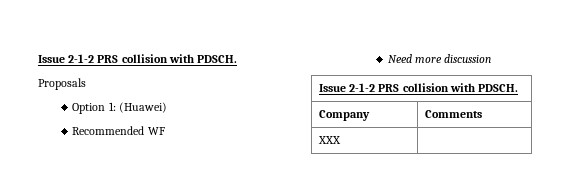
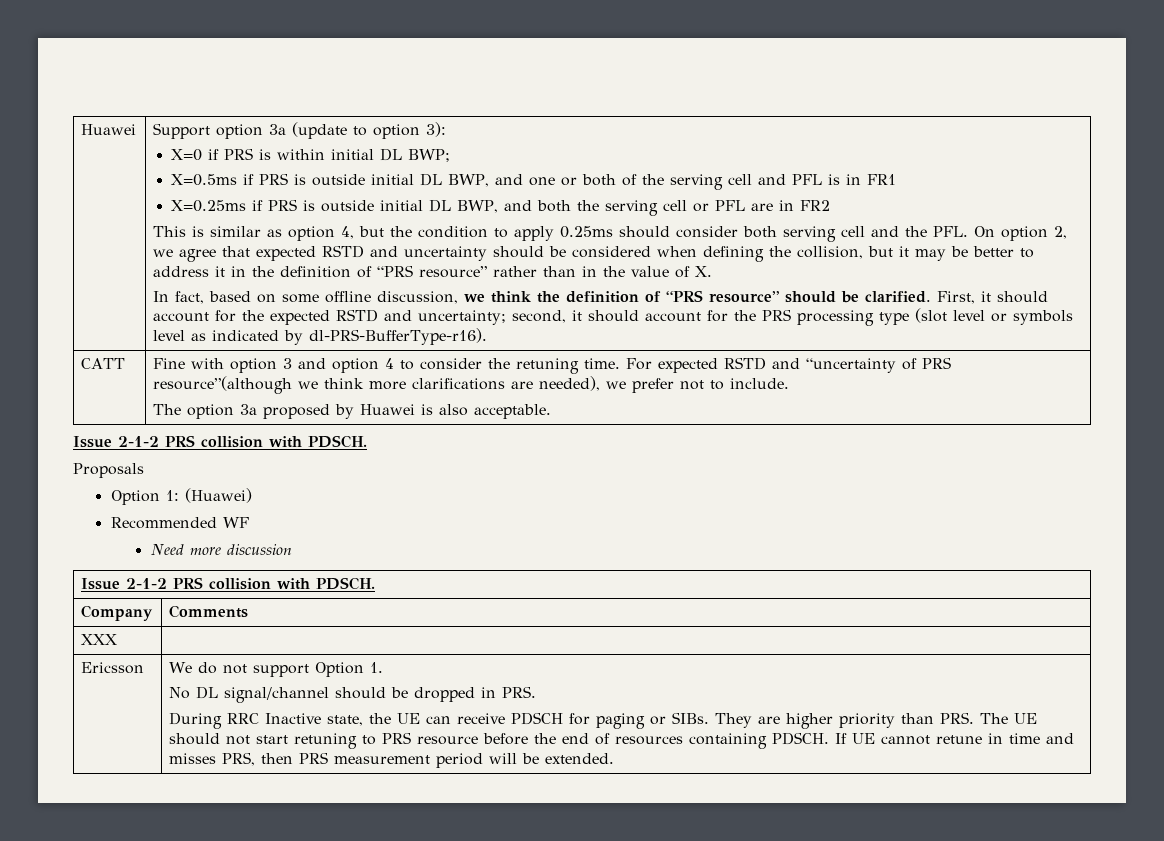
(38, 59) none -> [81,124,137,135] [153,122,447,139] [171,148,451,162] [171,173,897,190] [171,199,831,216] [153,226,1068,242] [153,245,1035,262] [153,265,713,278] [153,290,1049,304] [153,308,1074,326] [153,328,488,345] [81,358,126,369] [153,357,952,374] [153,376,790,394] [153,404,552,419] Huawei | Support option 3a (update to option 3): // X=0 if PRS is within initial DL BWP; // X=0.5ms if PRS is outside initial DL BWP, and one or both of the serving cell and PFL is in FR1 // X=0.25ms if PRS is outside initial DL BWP, and both the serving cell or PFL are in FR2 // This is similar as option 4, but the condition to apply 0.25ms should consider both serving cell and the PFL. On option 2, we agree that expected RSTD and uncertainty should be considered when defining the collision, but it may be better to address it in the definition of “PRS resource” rather than in the value of X. // In fact, based on some offline discussion, we think the definition of “PRS resource” should be clarified. First, it should account for the expected RSTD and uncertainty; second, it should account for the PRS processing type (slot level or symbols level as indicated by dl-PRS-BufferType-r16). // CATT | Fine with option 3 and option 4 to consider the retuning time. For expected RSTD and “uncertainty of PRS resource”(although we think more clarifications are needed), we prefer not to include. // The option 3a proposed by Huawei is also acceptable. //
(341, 140) none -> [81,662,145,674] [169,662,384,677] [169,686,537,703] [169,712,1038,729] [169,732,1075,749] [169,752,615,768] // Ericsson | We do not support Option 1. // No DL signal/channel should be dropped in PRS. // During RRC Inactive state, the UE can receive PDSCH for paging or SIBs. They are higher priority than PRS. The UE should not start retuning to PRS resource before the end of resources containing PDSCH. If UE cannot retune in time and misses PRS, then PRS measurement period will be extended.

